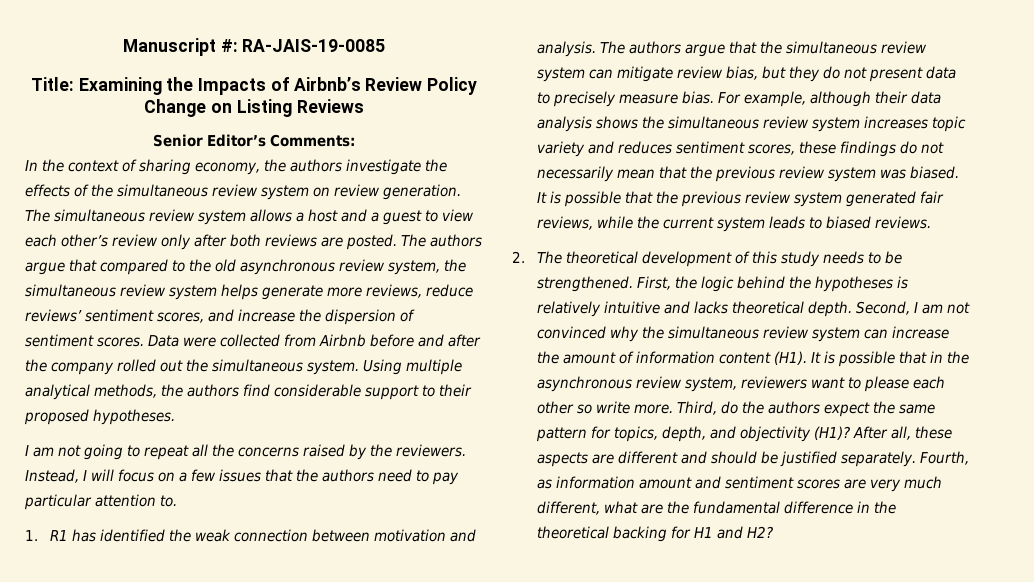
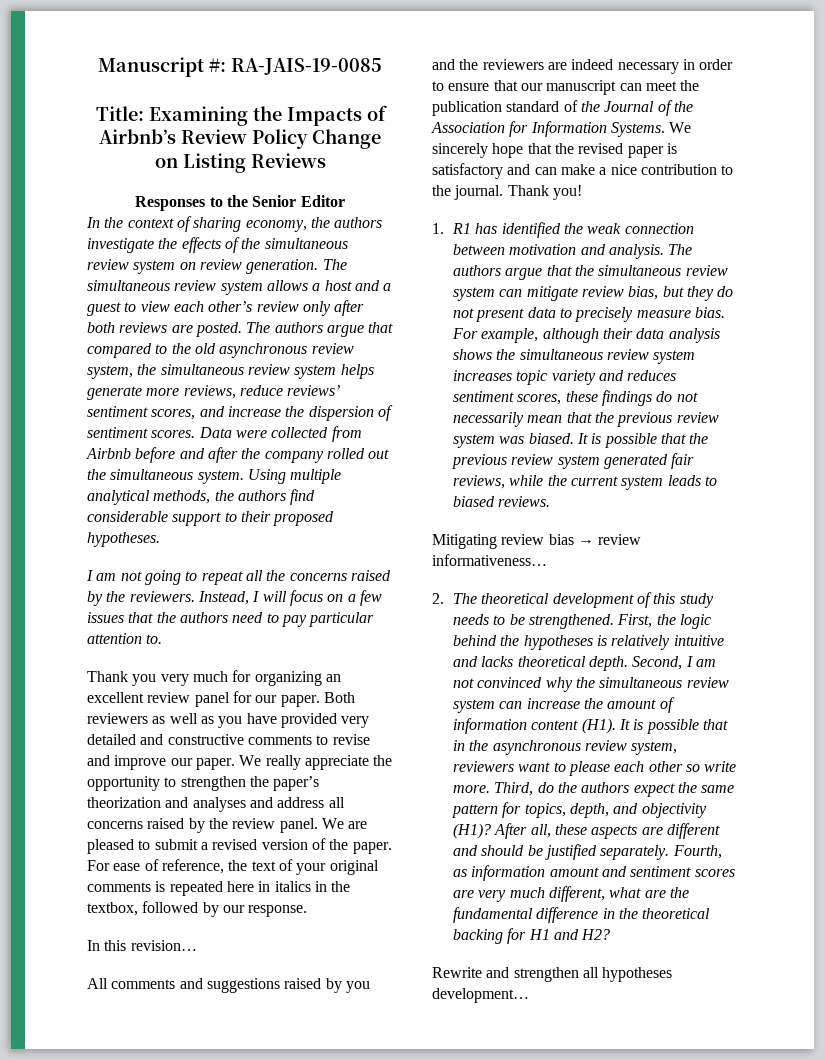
[153,134,355,147] Senior Editor’s Comments: -> [135,195,345,211] Responses to the Senior Editor
(177, 501) none -> [87,670,341,686] [87,691,355,707] [87,713,370,728] [87,734,370,745] [87,755,393,770] [87,776,320,791] [87,797,345,812] [87,818,368,833] [87,838,392,854] [87,859,379,875] [87,881,351,896] [87,901,308,917] [87,940,197,951] [87,978,370,993] [432,59,734,74] [432,80,700,95] [432,100,693,116] [431,121,692,137] [432,143,677,158] [432,163,734,179] [432,185,582,200] // Thank you very much for organizing an excellent review panel for our paper. Both reviewers as well as you have provided very detailed and constructive comments to revise and improve our paper. We really appreciate the opportunity to strengthen the paper’s theorization and analyses and address all concerns raised by the review panel. We are pleased to submit a revised version of the paper. For ease of reference, the text of your original comments is repeated here in italics in the textbox, followed by our response. // In this revision… // All comments and suggestions raised by you and the reviewers are indeed necessary in order to ensure that our manuscript can meet the publication standard of the Journal of the Association for Information Systems. We sincerely hope that the revised paper is satisfactory and can make a nice contribution to the journal. Thank you!
(931, 222) none -> [432,534,642,549] [432,554,547,566] // Mitigating review bias → review informativeness…
(773, 532) none -> [432,967,673,982] [432,988,529,1003] // Rewrite and strengthen all hypotheses development…

